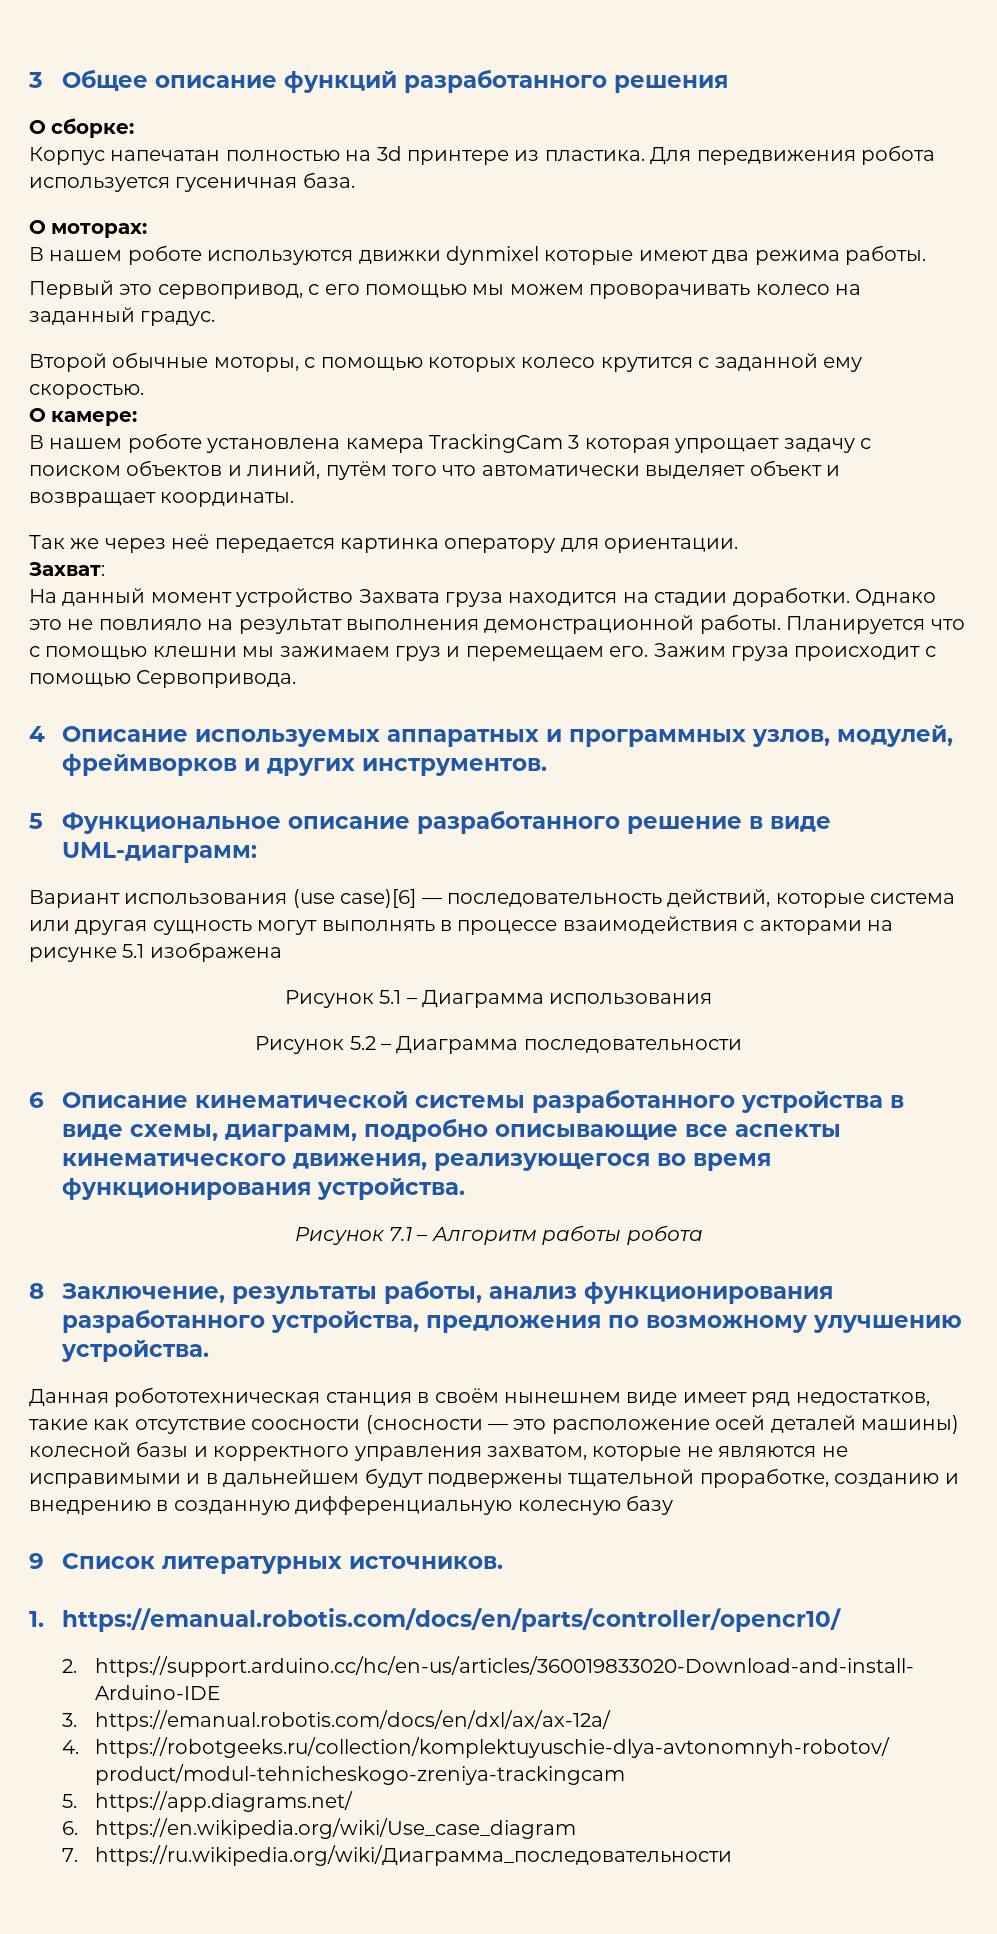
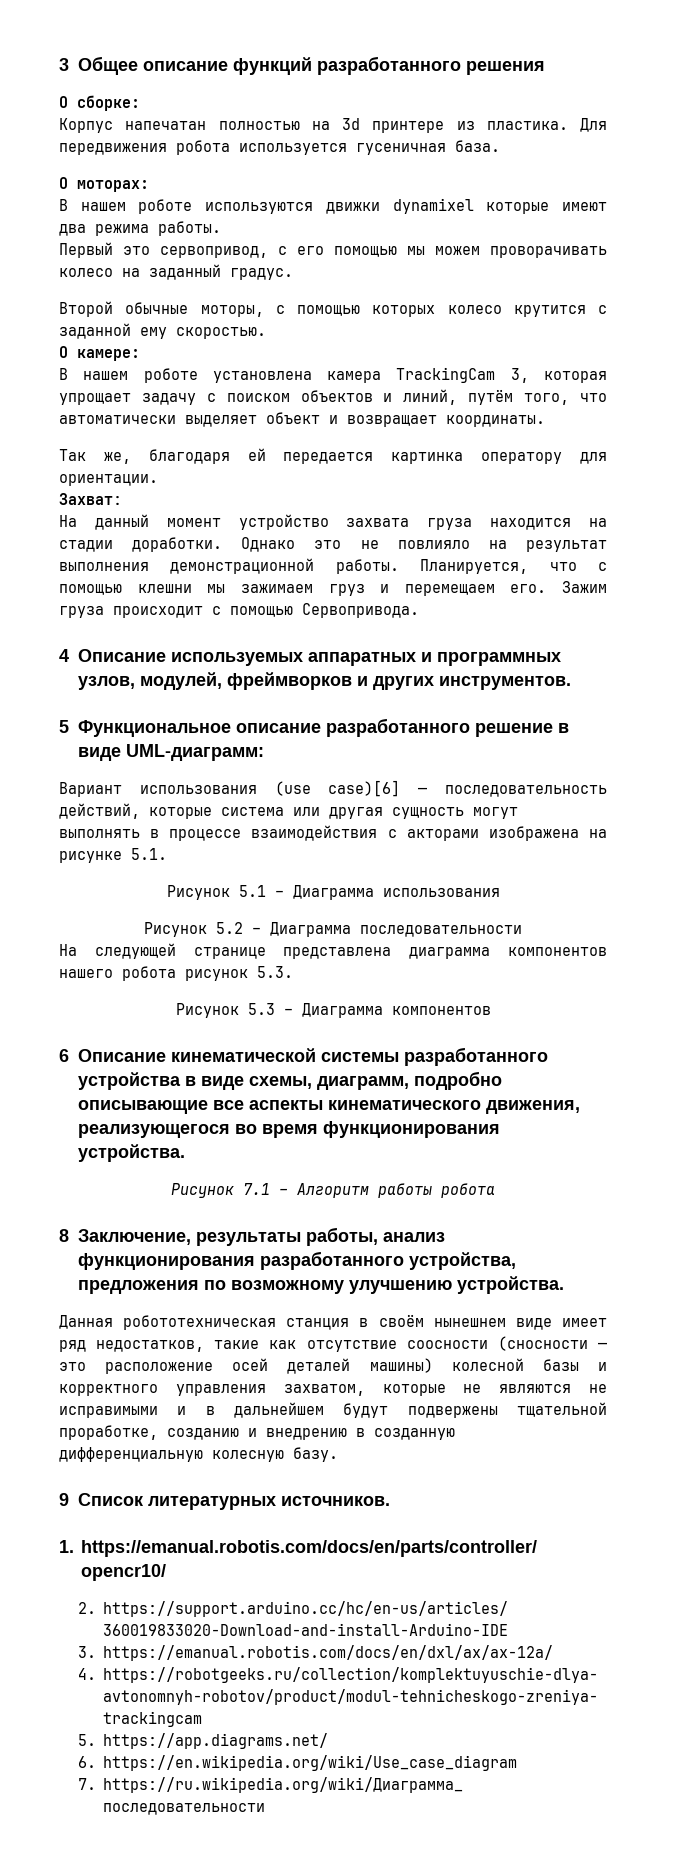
[446,246,539,265] dynmixel -> [392,198,474,214] dynamixel
[568,435,580,449] 3 -> [510,368,529,383] 3,
[392,465,437,476] того -> [524,393,570,405] того,
[70,534,210,553] же через неё -> [103,448,266,464] же, благодаря ей
[358,589,440,603] Захвата -> [346,518,410,527] захвата
[786,616,926,634] Планируется -> [420,559,529,574] Планируется,
(862, 927) none -> [488,826,579,841] изображена
[122,942,282,962] 5.1 изображена -> [131,848,167,860] 5.1.
(742, 1046) none -> [59,943,607,959] [59,966,293,981] [175,1003,491,1018] // На следующей странице представлена диаграмма компонентов нашего робота рисунок 5.3. // Рисунок 5.3 – Диаграмма компонентов
[625,1495,673,1515] базу -> [293,1447,338,1462] базу.

